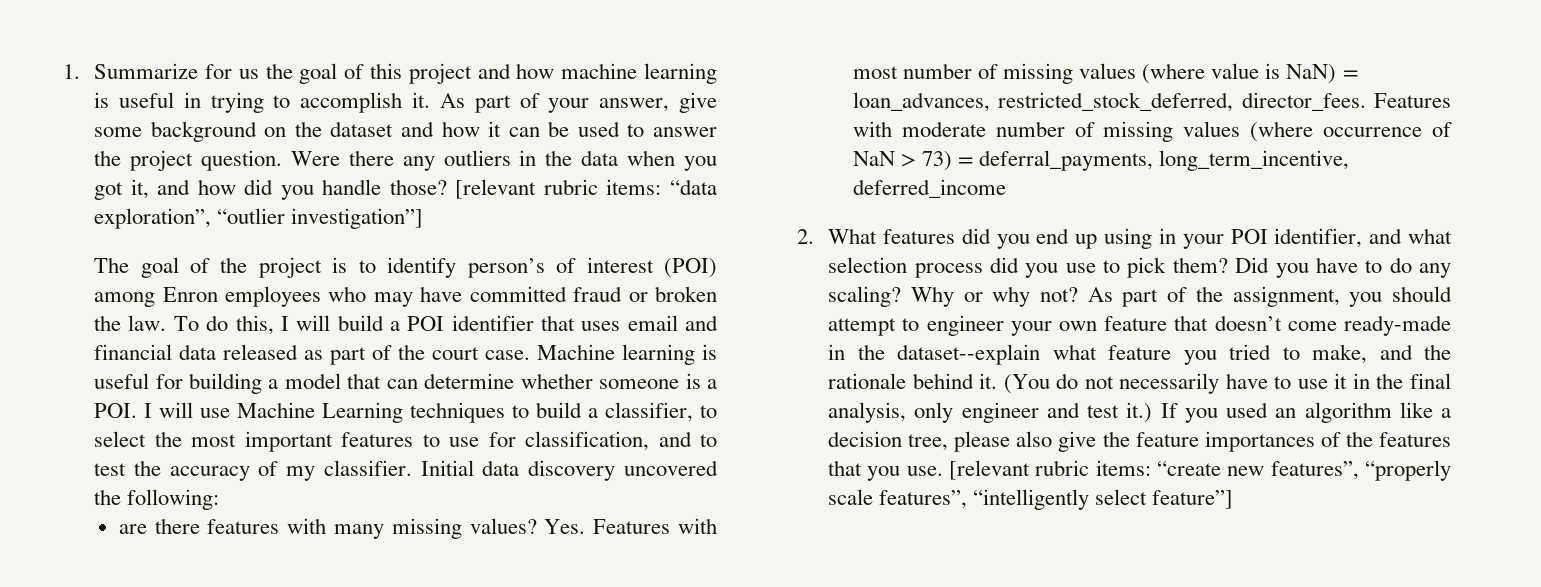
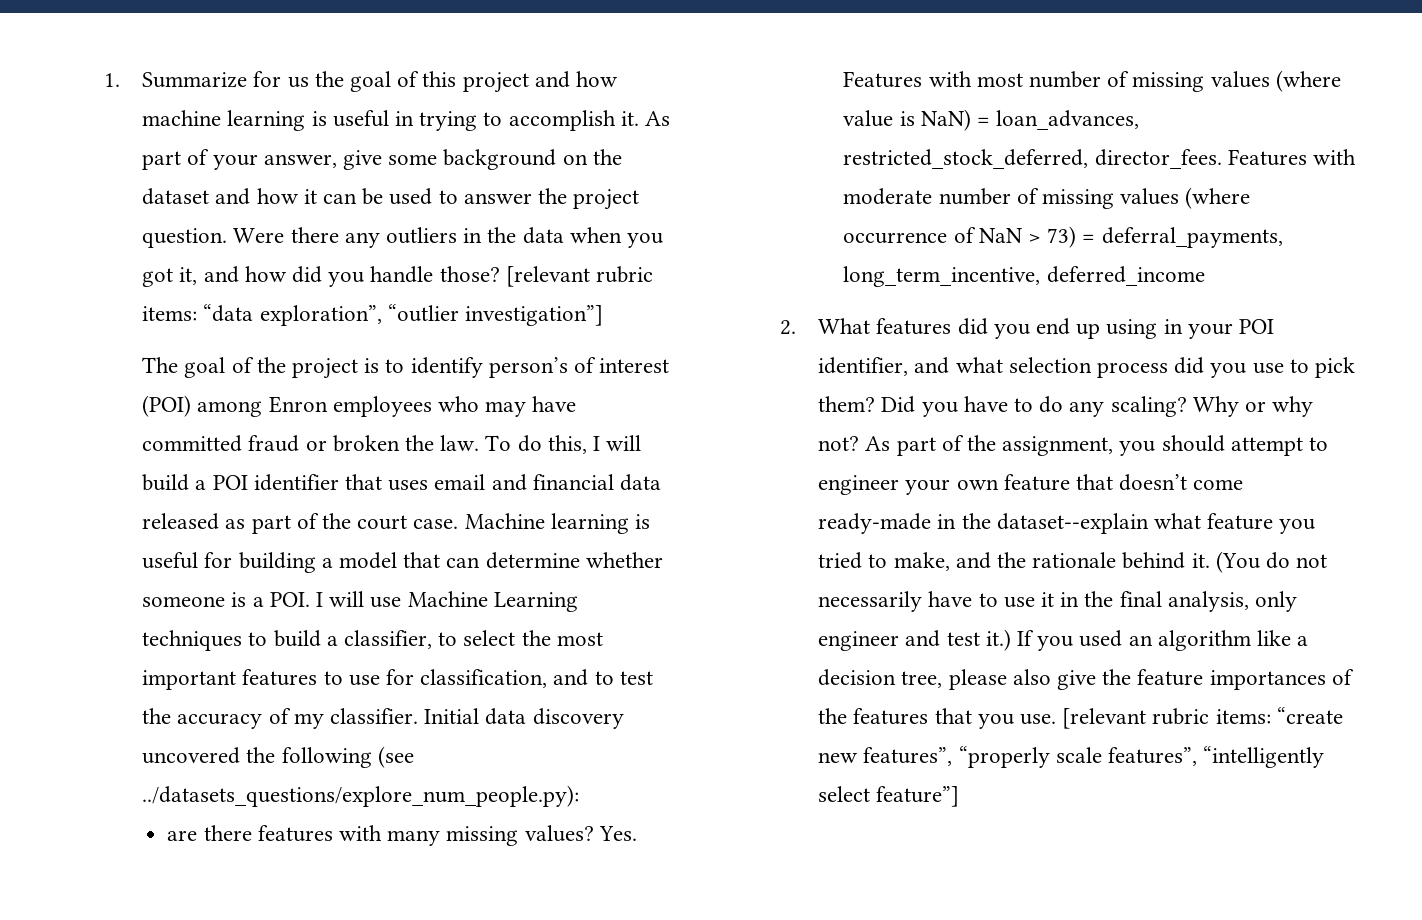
[127,489,220,510] following: -> [281,746,414,768] [142,785,580,807] following (see ../datasets_questions/explore_num_people.py):

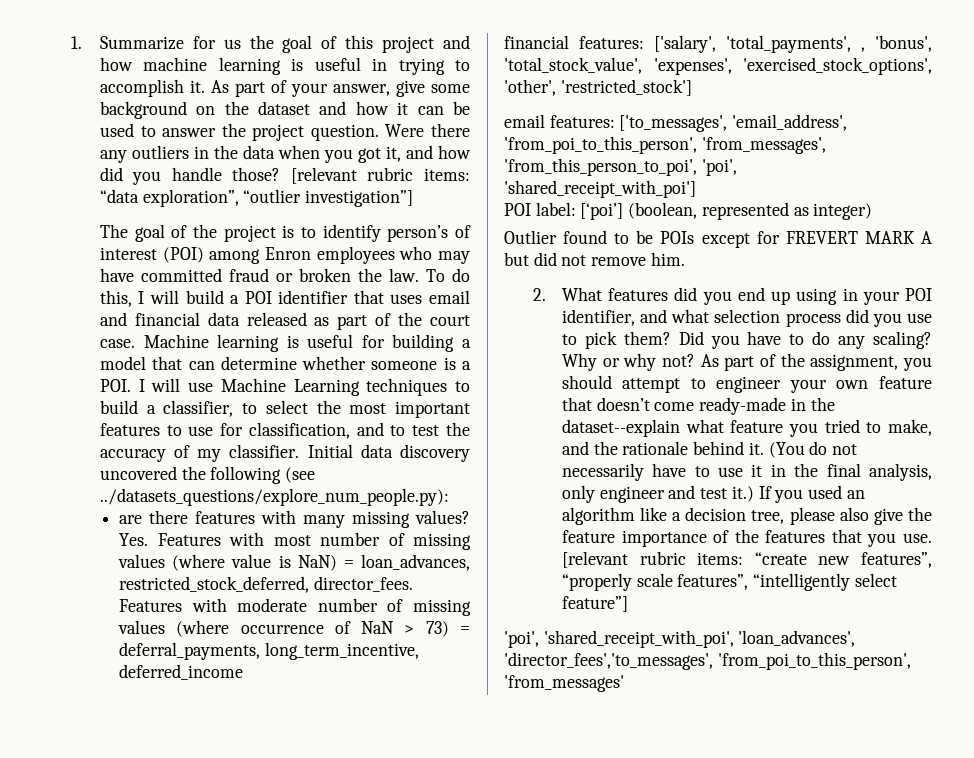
(1205, 276) none -> [504,35,932,53] [504,57,932,75] [504,79,692,96] [504,114,848,132] [504,136,826,154] [504,158,737,176] [504,180,696,198] [504,202,873,220] [504,230,932,248] [504,252,685,266] // financial features: ['salary', 'total_payments', , 'bonus', 'total_stock_value', 'expenses', 'exercised_stock_options', 'other', 'restricted_stock'] // email features: ['to_messages', 'email_address', 'from_poi_to_this_person', 'from_messages', 'from_this_person_to_poi', 'poi', 'shared_receipt_with_poi'] // POI label: [‘poi’] (boolean, represented as integer) // Outlier found to be POIs except for FREVERT MARK A but did not remove him.
[1209,670,1326,690] importances -> [621,530,707,547] importance
(960, 796) none -> [504,630,856,648] [504,652,911,670] [504,675,624,692] // 'poi', 'shared_receipt_with_poi', 'loan_advances', 'director_fees','to_messages', 'from_poi_to_this_person', 'from_messages'

